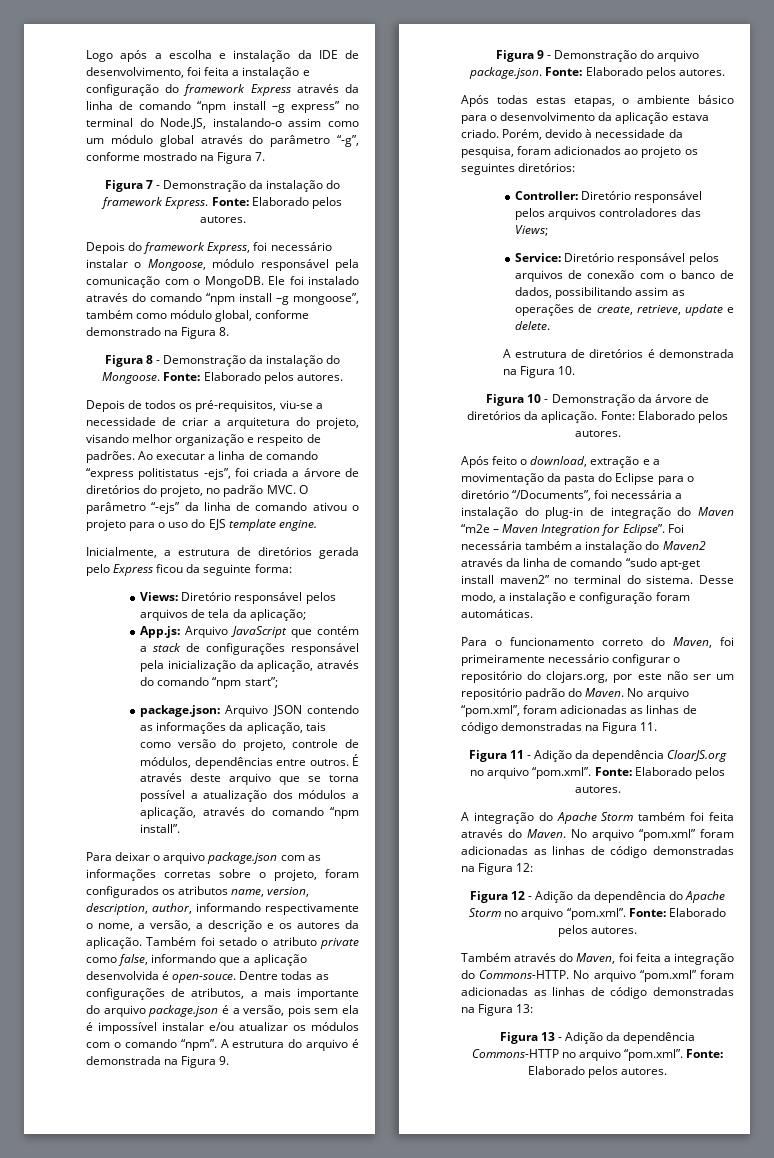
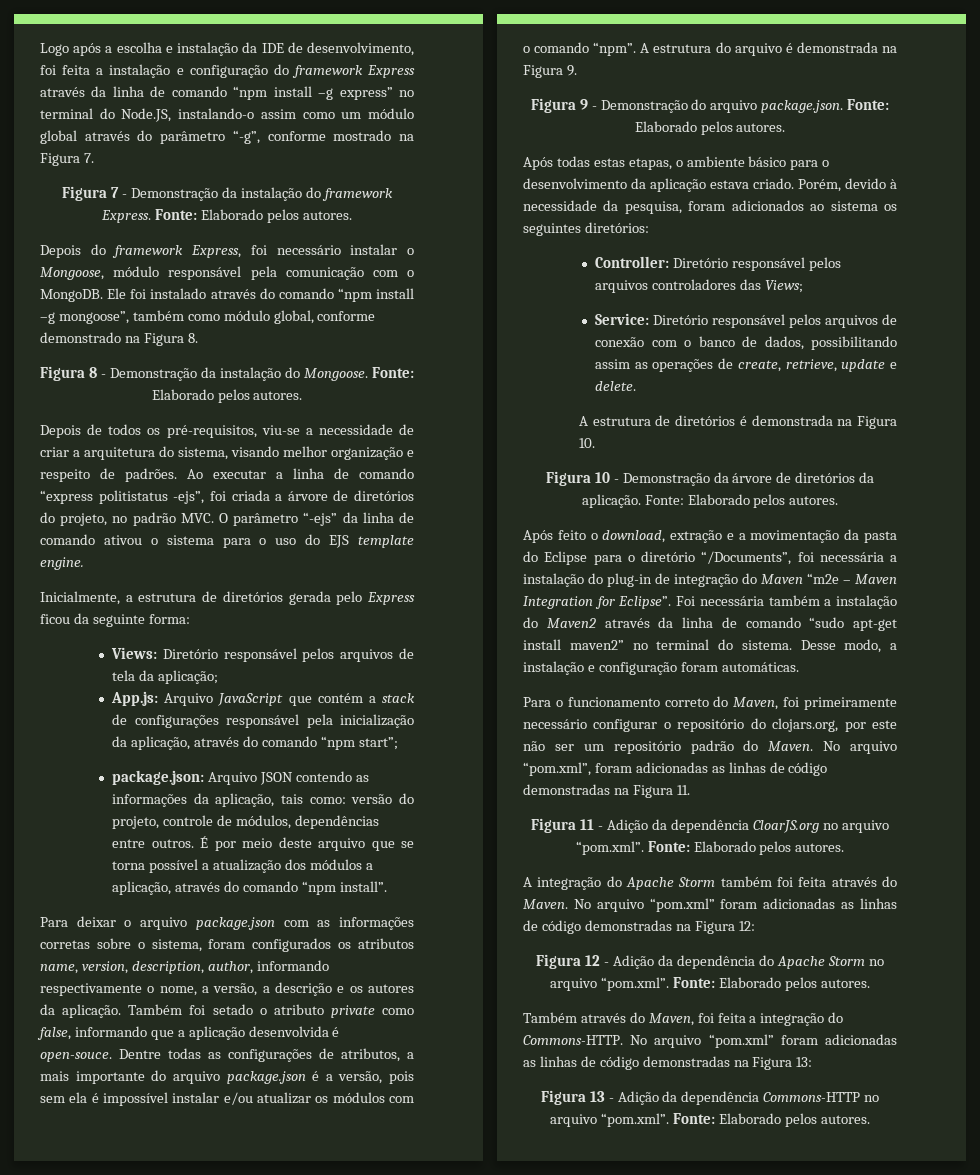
[316,417,359,429] projeto, -> [178,447,228,460] sistema,
[86,519,126,531] projeto -> [166,535,214,545] sistema
[140,742,172,748] como -> [309,797,346,804] como:
[140,773,183,782] através -> [214,838,273,851] por meio
[274,869,317,881] projeto, -> [151,939,202,952] sistema,
[641,146,682,158] projeto -> [830,201,878,211] sistema

